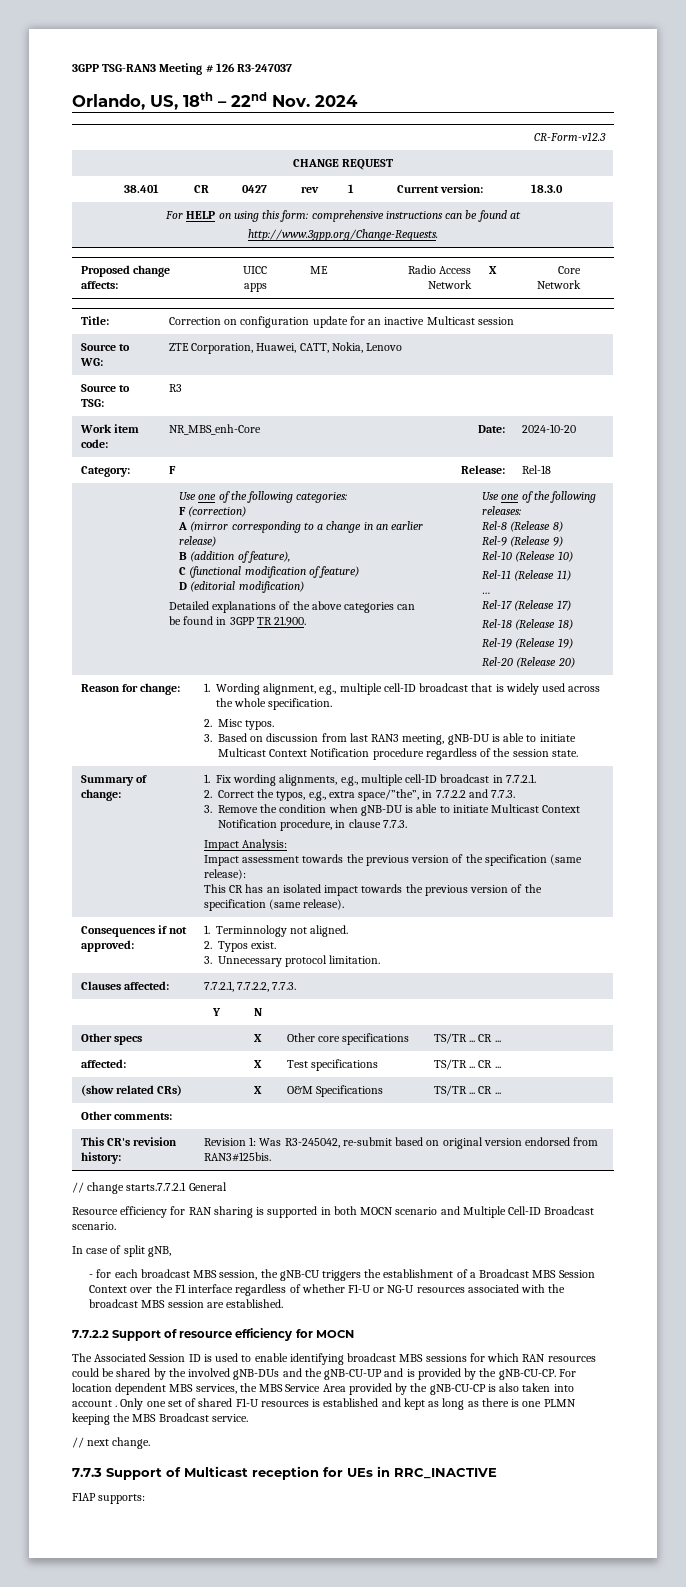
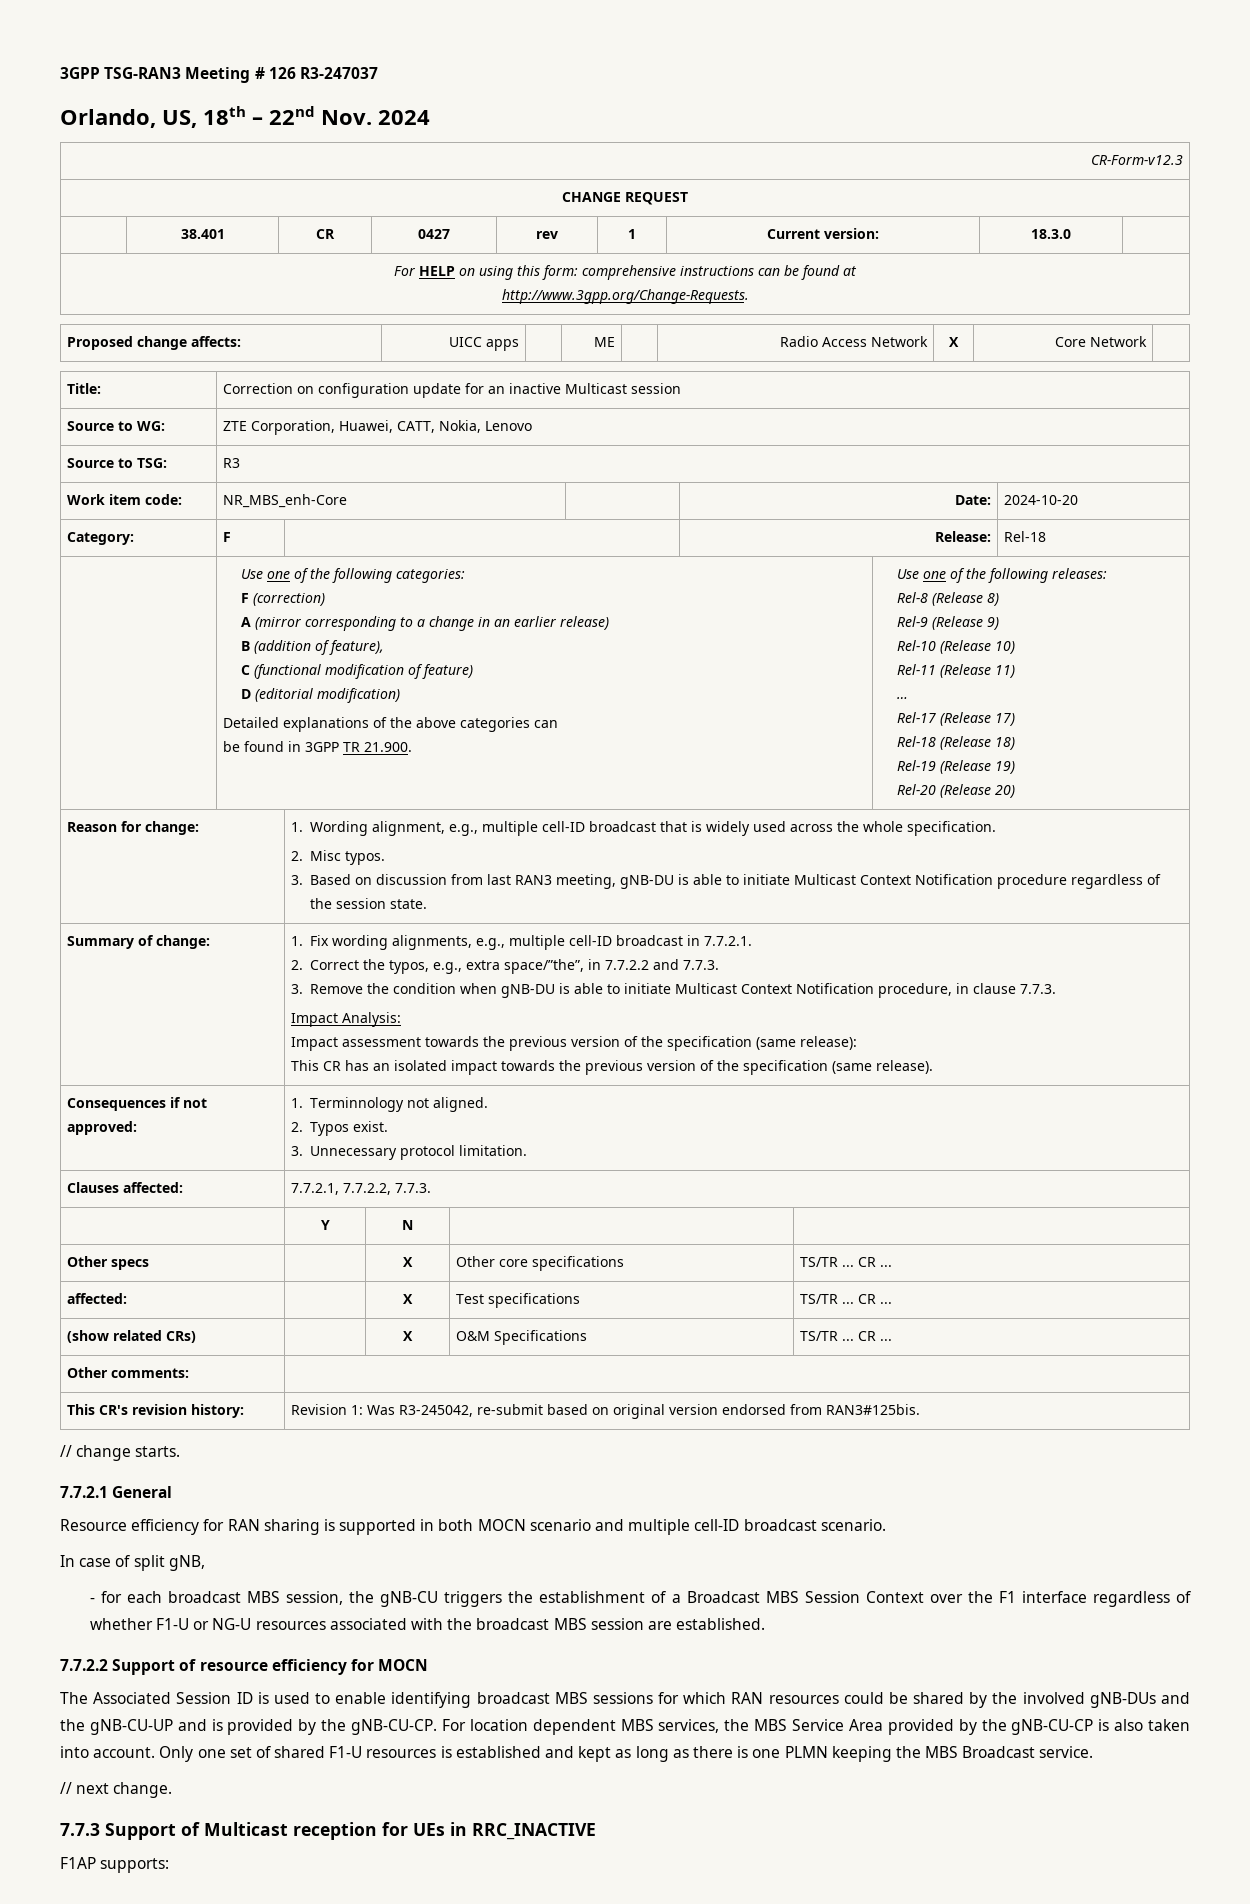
[126,1182,187,1191] starts.7.7.2.1 -> [135,1446,181,1457] [60,1486,108,1498] starts. // 7.7.2.1
[462,1206,595,1218] Multiple Cell-ID Broadcast -> [628,1519,817,1535] multiple cell-ID broadcast
[72,1400,118,1407] account . -> [93,1747,156,1758] account.

